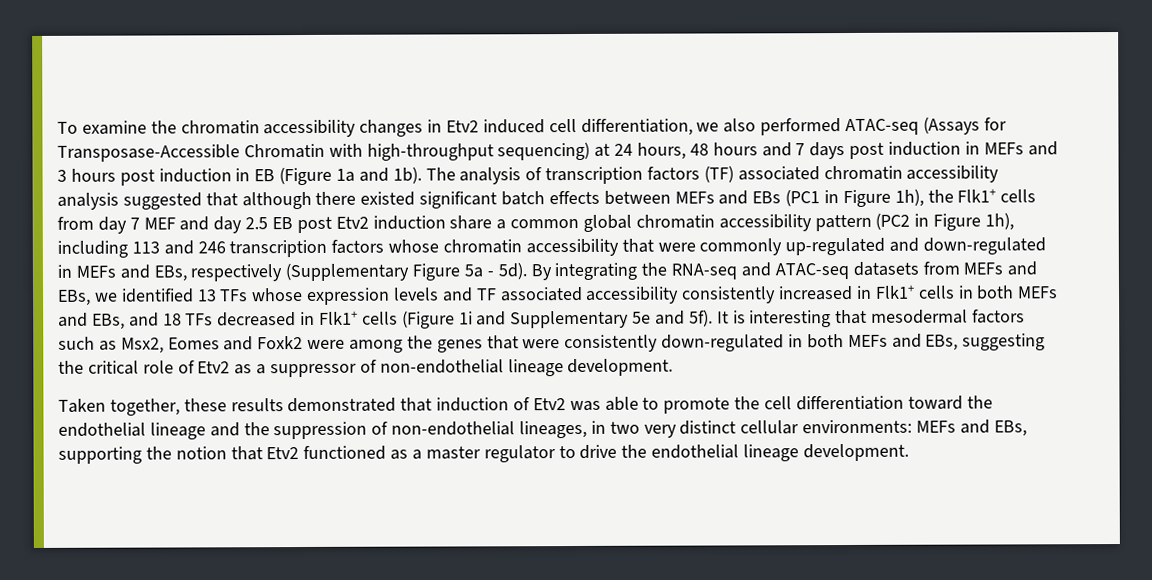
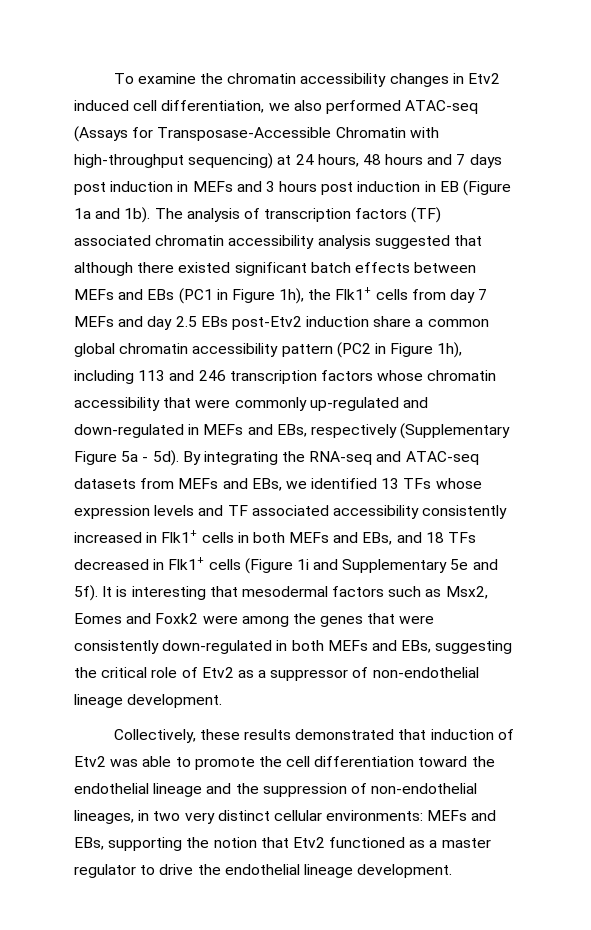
[143,217,176,230] MEF -> [74,316,114,327] MEFs
[272,216,369,234] EB post Etv2 -> [200,316,302,330] EBs post-Etv2
[58,398,180,416] Taken together, -> [113,729,196,743] Collectively,

